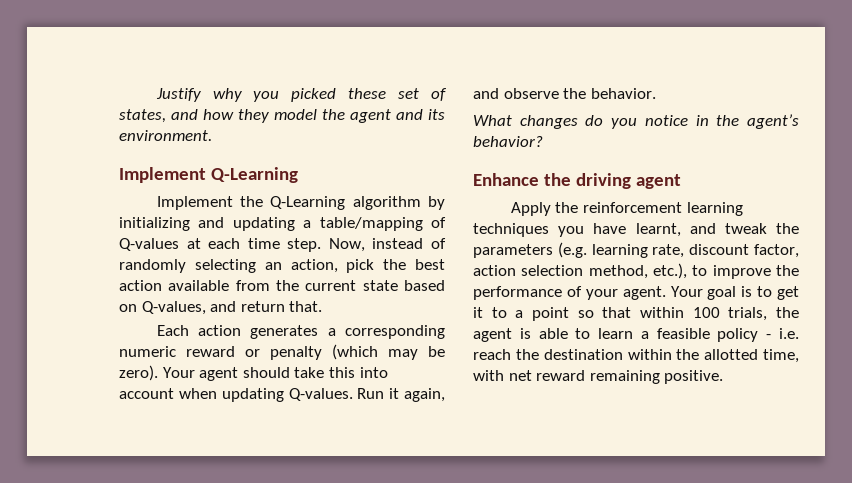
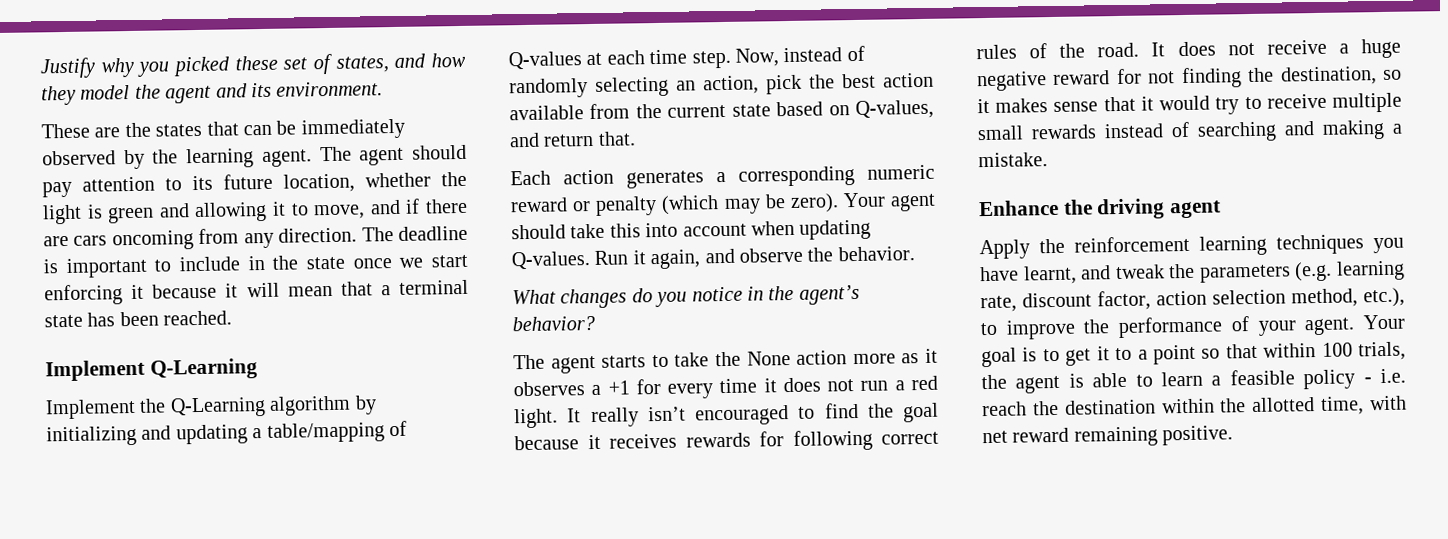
(212, 135) none -> [41,118,405,140] [42,144,468,170] [42,171,467,198] [42,198,469,225] [43,225,468,251] [43,254,468,278] [44,279,469,306] [44,310,233,328] // These are the states that can be immediately observed by the learning agent. The agent should pay attention to its future location, whether the light is green and allowing it to move, and if there are cars oncoming from any direction. The deadline is important to include in the state once we start enforcing it because it will mean that a terminal state has been reached.
(543, 141) none -> [513,348,938,374] [513,375,938,399] [514,402,939,429] [514,429,939,451] [976,38,1401,60] [977,66,1402,92] [977,92,1402,115] [977,119,1403,142] [978,152,1048,168] // The agent starts to take the None action more as it observes a +1 for every time it does not run a red light. It really isn’t encouraged to find the goal because it receives rewards for following correct rules of the road. It does not receive a huge negative reward for not finding the destination, so it makes sense that it would try to receive multiple small rewards instead of searching and making a mistake.

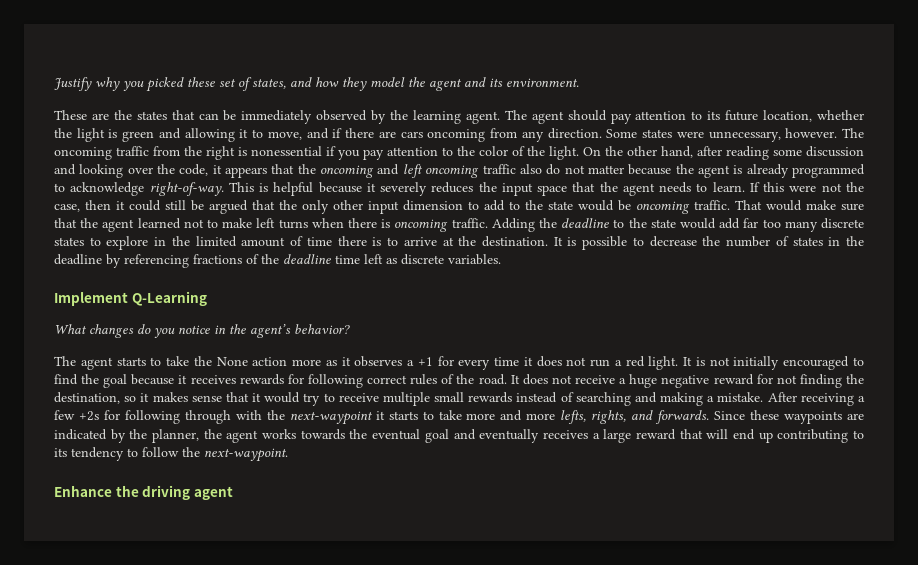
[361,225,468,242] [43,254,468,278] [44,279,469,306] [44,310,233,328] [45,358,258,382] [45,395,377,420] [46,420,407,447] [508,45,865,70] [509,72,934,99] [509,99,934,121] [509,131,636,148] [510,164,935,189] [510,192,936,216] [511,219,872,240] [511,246,915,270] The deadline is important to include in the state once we start enforcing it because it will mean that a terminal state has been reached. // Implement Q-Learning // Implement the Q-Learning algorithm by initializing and updating a table/mapping of Q-values at each time step. Now, instead of randomly selecting an action, pick the best action available from the current state based on Q-values, and return that. // Each action generates a corresponding numeric reward or penalty (which may be zero). Your agent should take this into account when updating Q-values. Run it again, and observe the behavior. -> [606,128,865,142] [54,146,864,160] [54,164,865,178] [54,182,864,196] [54,200,864,214] [54,218,865,232] [54,236,865,250] [54,254,501,268] [54,291,207,306] Some states were unnecessary, however. The oncoming traffic from the right is nonessential if you pay attention to the color of the light. On the other hand, after reading some discussion and looking over the code, it appears that the oncoming and left oncoming traffic also do not matter because the agent is already programmed to acknowledge right-of-way. This is helpful because it severely reduces the input space that the agent needs to learn. If this were not the case, then it could still be argued that the only other input dimension to add to the state would be oncoming traffic. That would make sure that the agent learned not to make left turns when there is oncoming traffic. Adding the deadline to the state would add far too many discrete states to explore in the limited amount of time there is to arrive at the destination. It is possible to decrease the number of states in the deadline by referencing fractions of the deadline time left as discrete variables. // Implement Q-Learning
[590,406,686,428] really isn’t -> [695,356,780,370] is not initially
[978,198,1222,220] [979,234,1404,260] [979,260,1405,285] [980,287,1405,313] [980,314,1405,340] [981,341,1406,368] [981,368,1406,394] [982,395,1407,417] [982,425,1234,447] // Enhance the driving agent // Apply the reinforcement learning techniques you have learnt, and tweak the parameters (e.g. learning rate, discount factor, action selection method, etc.), to improve the performance of your agent. Your goal is to get it to a point so that within 100 trials, the agent is able to learn a feasible policy - i.e. reach the destination within the allotted time, with net reward remaining positive. -> [767,392,865,406] [54,410,865,425] [54,429,864,443] [54,447,288,462] [54,485,233,500] After receiving a few +2s for following through with the next-waypoint it starts to take more and more lefts, rights, and forwards. Since these waypoints are indicated by the planner, the agent works towards the eventual goal and eventually receives a large reward that will end up contributing to its tendency to follow the next-waypoint. // Enhance the driving agent

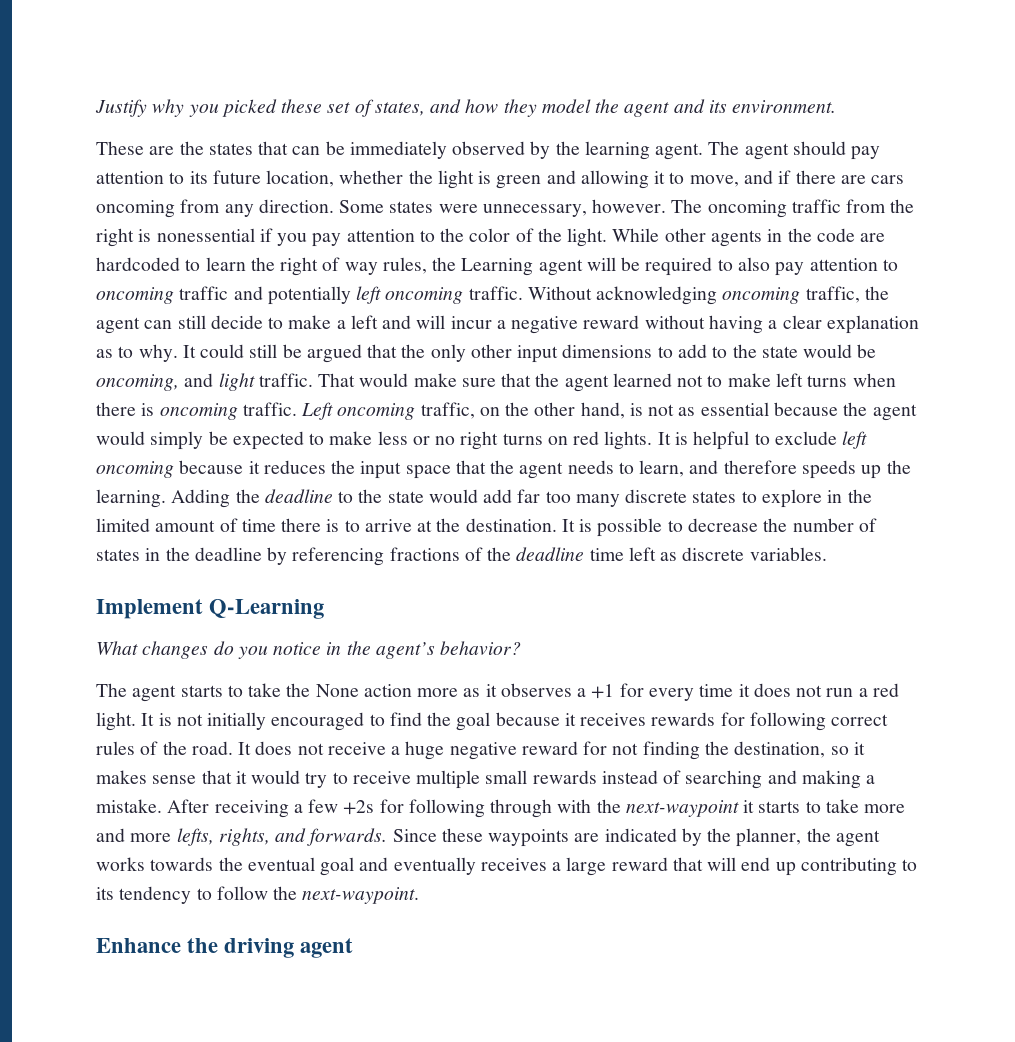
[583,146,864,160] [54,164,865,178] [54,182,864,196] [54,200,125,212] On the other hand, after reading some discussion and looking over the code, it appears that the oncoming and left oncoming traffic also do not matter because the agent is already programmed to acknowledge right-of-way. This is helpful because it severely reduces the input space that the agent needs to learn. If this were not the case, then it -> [612,228,886,247] [96,257,898,276] [96,286,889,305] [96,315,919,334] [96,344,196,362] While other agents in the code are hardcoded to learn the right of way rules, the Learning agent will be required to also pay attention to oncoming traffic and potentially left oncoming traffic. Without acknowledging oncoming traffic, the agent can still decide to make a left and will incur a negative reward without having a clear explanation as to why. It
[403,200,463,211] dimension -> [562,344,653,358] dimensions
[636,201,690,214] oncoming -> [96,373,255,391] oncoming, and light
(488, 223) none -> [301,402,917,421] [96,431,868,450] [96,460,911,479] [96,489,166,508] Left oncoming traffic, on the other hand, is not as essential because the agent would simply be expected to make less or no right turns on red lights. It is helpful to exclude left oncoming because it reduces the input space that the agent needs to learn, and therefore speeds up the learning.

